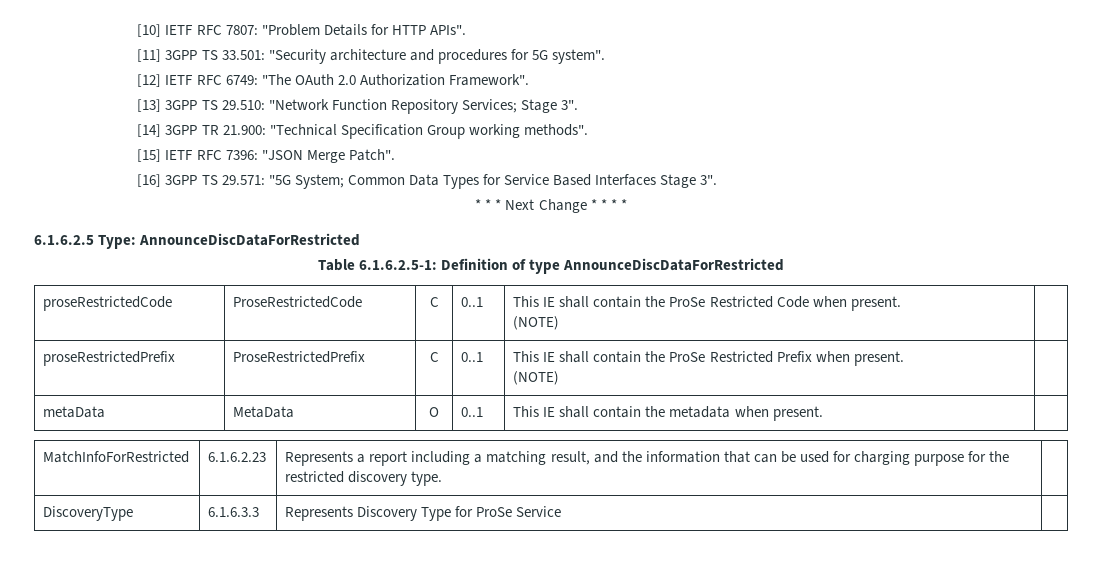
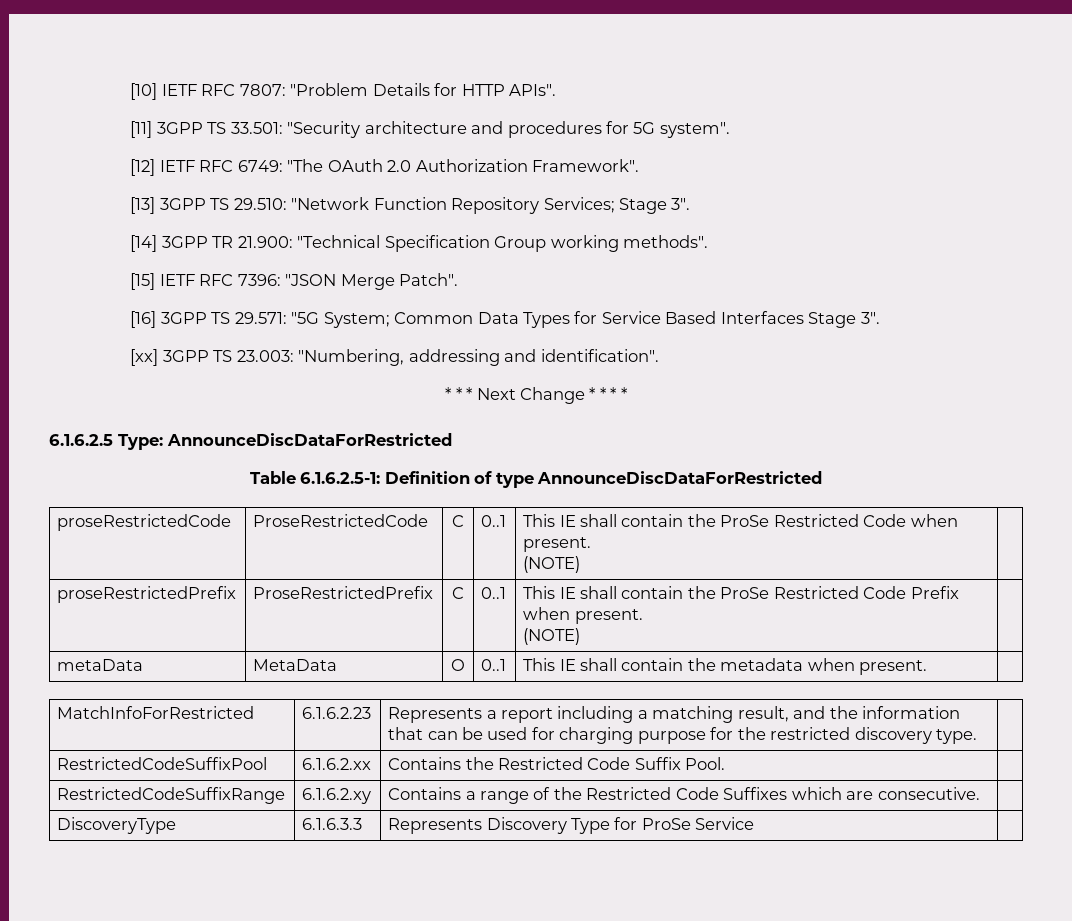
(718, 180) none -> [130,349,659,366] // [xx] 3GPP TS 23.003: "Numbering, addressing and identification".
(773, 357) none -> [863,586,907,599] Code
(443, 478) none -> [57,757,268,770] [302,758,372,770] [388,757,726,770] [57,787,286,804] [302,788,372,804] [388,787,980,804] // RestrictedCodeSuffixPool | 6.1.6.2.xx | Contains the Restricted Code Suffix Pool. | // RestrictedCodeSuffixRange | 6.1.6.2.xy | Contains a range of the Restricted Code Suffixes which are consecutive. |

